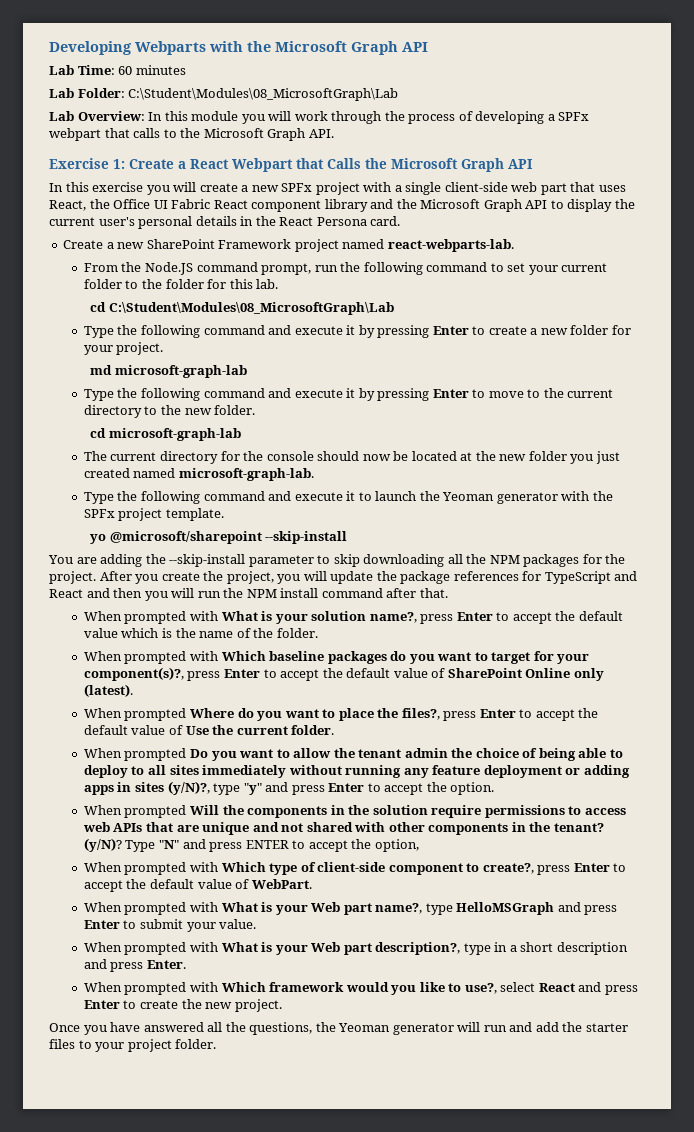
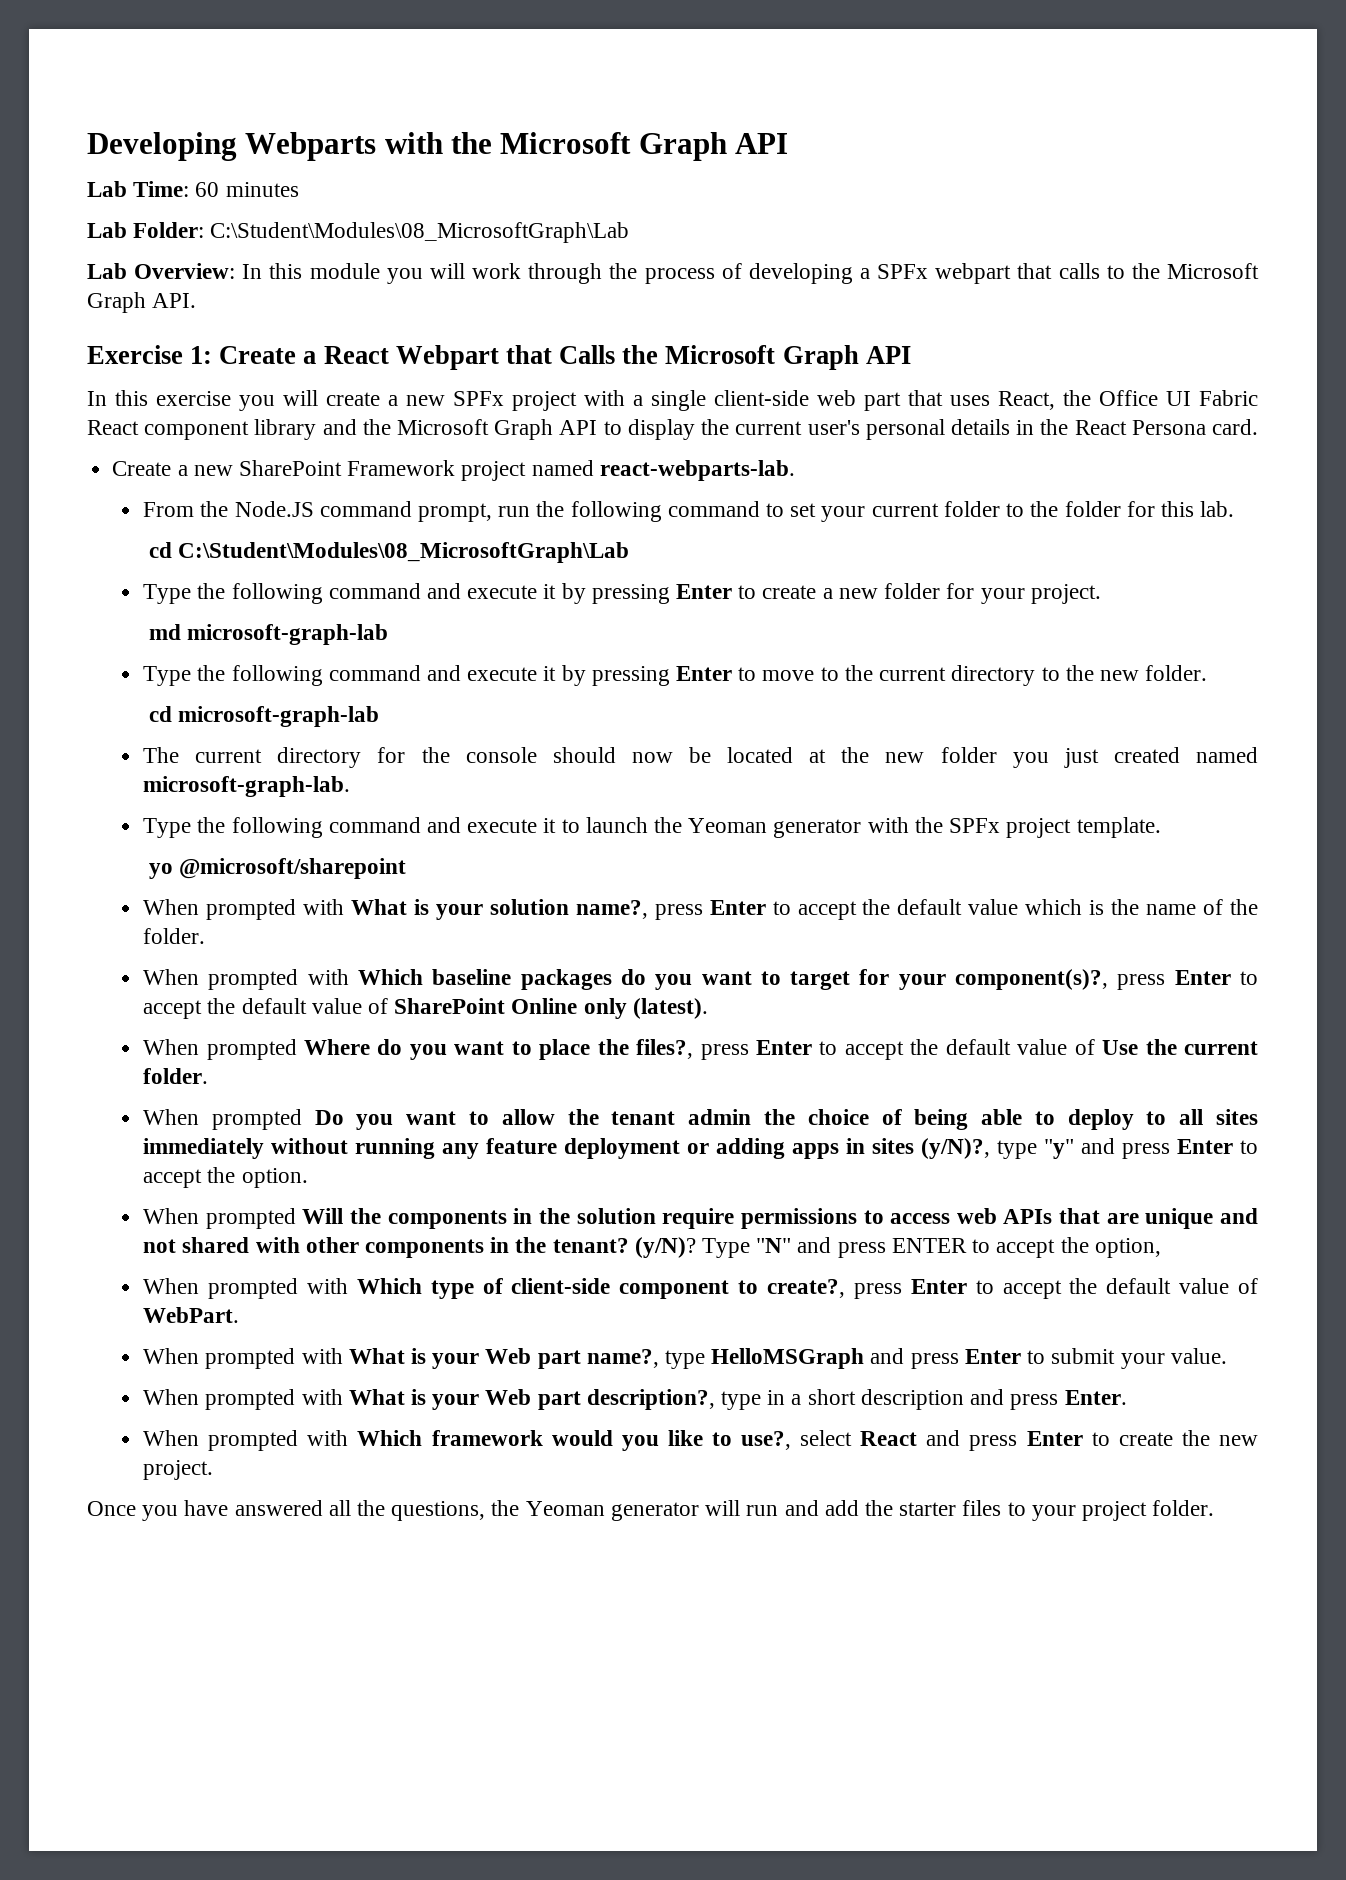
[265,531,348,544] [48,554,626,567] [49,571,638,584] [49,588,448,601] --skip-install // You are adding the --skip-install parameter to skip downloading all the NPM packages for the project. After you create the project, you will update the package references for TypeScript and React and then you will run the NPM install command after that. -> (406, 868) none

